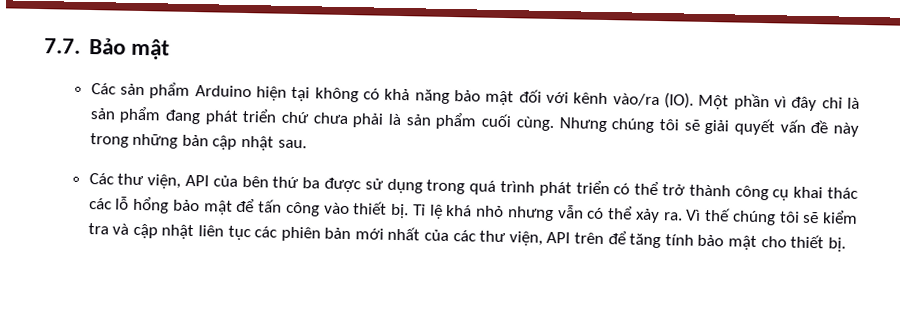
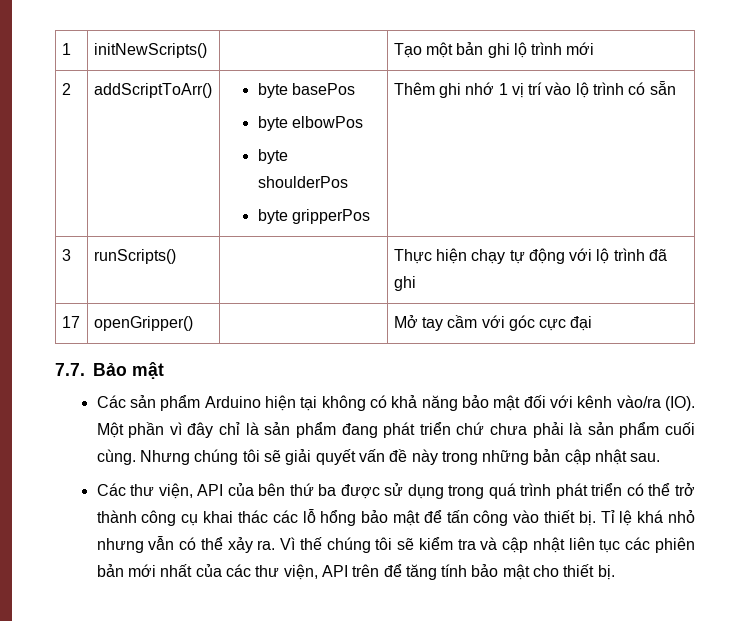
(44, 46) none -> [61,43,71,55] [93,43,207,58] [393,42,595,58] [61,83,71,95] [93,83,212,98] [257,83,355,98] [257,116,363,131] [257,149,288,164] [257,176,348,188] [257,209,370,224] [393,81,676,98] [61,249,71,261] [93,249,176,264] [393,248,668,264] [393,276,416,291] [61,316,80,328] [93,316,193,331] [393,315,593,331] 1 | initNewScripts() | | Tạo một bản ghi lộ trình mới // 2 | addScriptToArr() | byte basePos // byte elbowPos // byte shoulderPos // byte gripperPos | Thêm ghi nhớ 1 vị trí vào lộ trình có sẵn // 3 | runScripts() | | Thực hiện chạy tự động với lộ trình đã ghi // 17 | openGripper() | | Mở tay cầm với góc cực đại //

